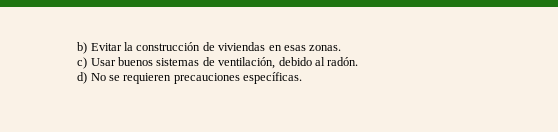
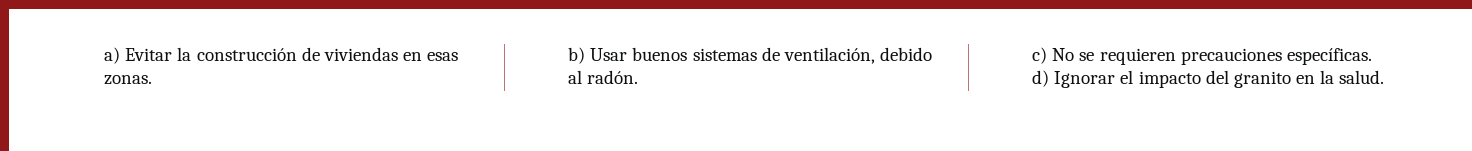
[77,42,88,54] b) -> [104,47,121,64] a)
[77,57,88,69] c) -> [568,47,586,64] b)
[77,72,88,84] d) -> [1032,47,1048,64] c)
(303, 78) none -> [1032,70,1385,88] // d) Ignorar el impacto del granito en la salud.

